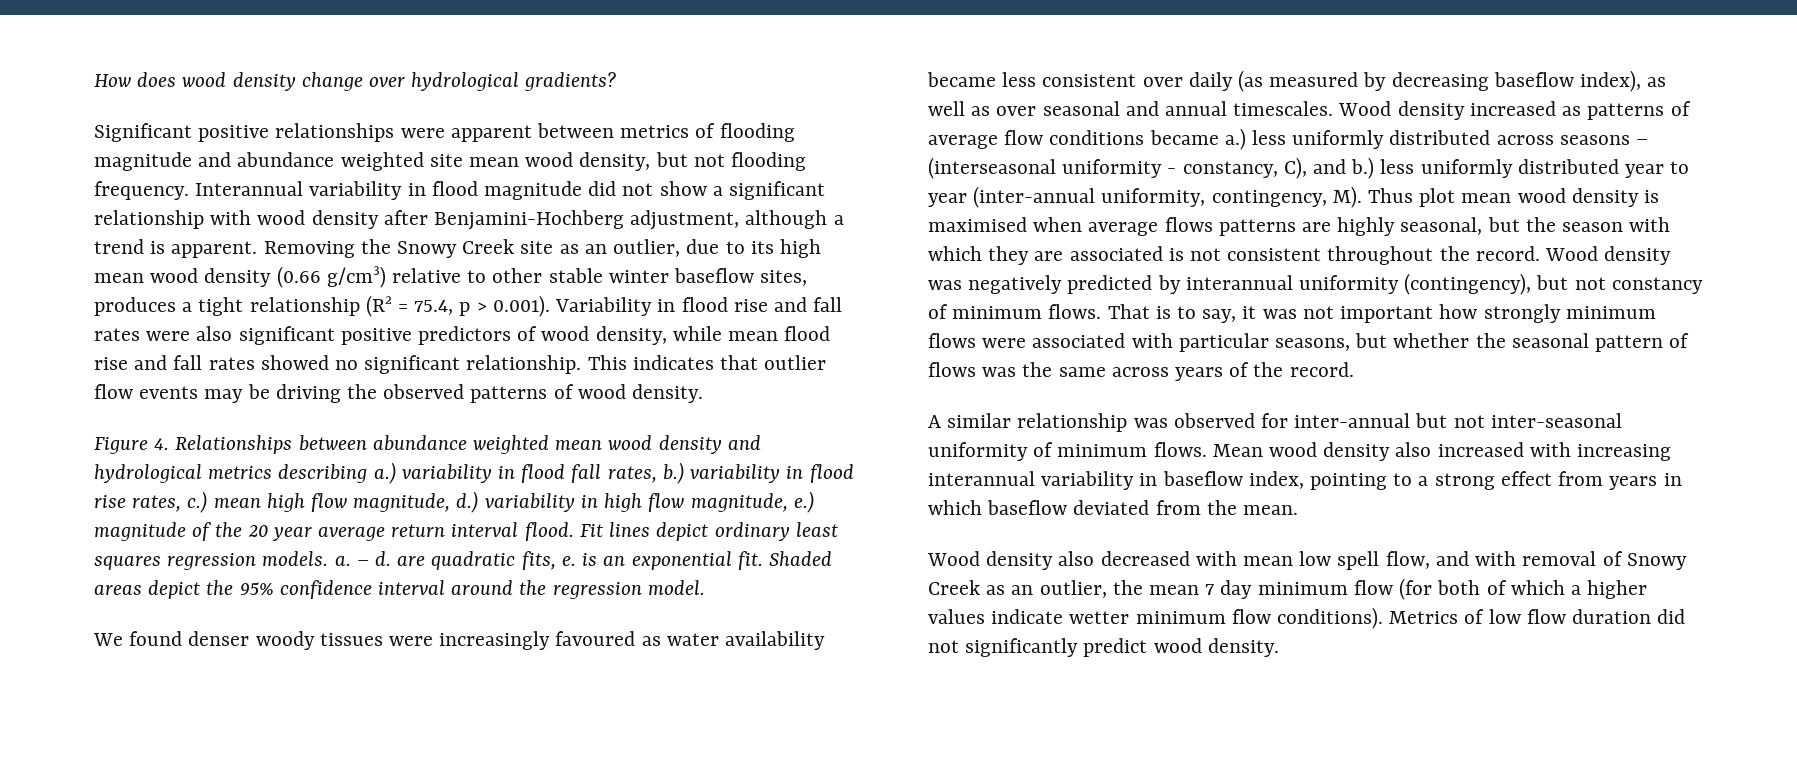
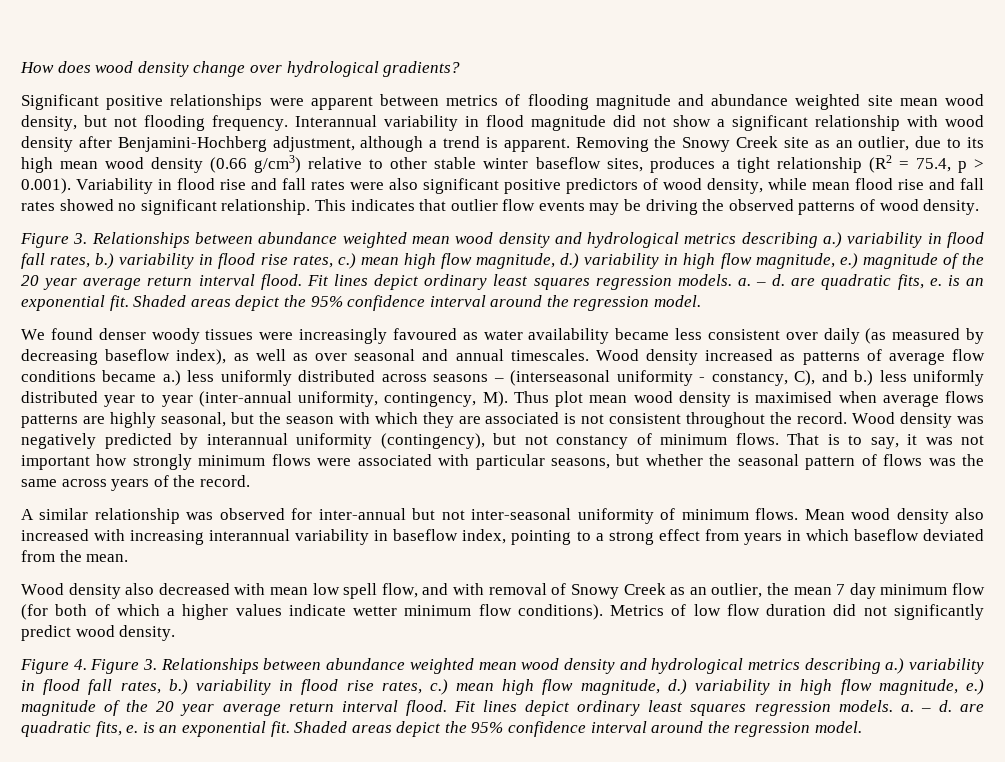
[154,438,170,450] 4. -> [73,233,88,244] 3.
(1279, 647) none -> [20,658,984,674] [21,679,984,695] [21,700,985,716] [21,721,863,737] // Figure 4. Figure 3. Relationships between abundance weighted mean wood density and hydrological metrics describing a.) variability in flood fall rates, b.) variability in flood rise rates, c.) mean high flow magnitude, d.) variability in high flow magnitude, e.) magnitude of the 20 year average return interval flood. Fit lines depict ordinary least squares regression models. a. – d. are quadratic fits, e. is an exponential fit. Shaded areas depict the 95% confidence interval around the regression model.

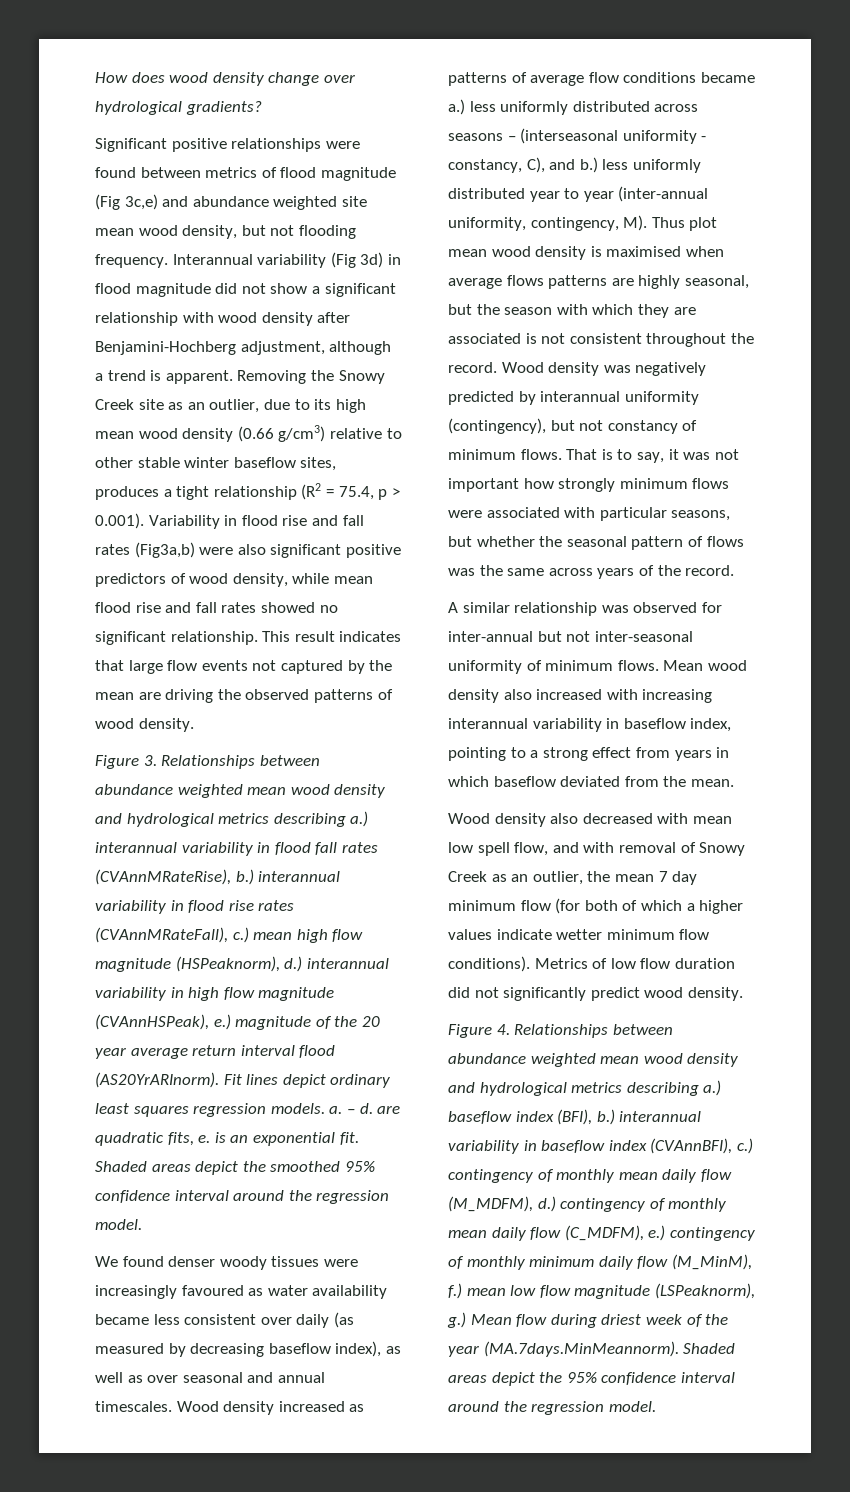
[310,96,373,110] apparent -> [95,167,136,178] found
[527,94,671,110] flooding magnitude -> [280,167,396,181] [95,194,158,210] flood magnitude (Fig 3c,e)
(458, 123) none -> [330,252,384,268] (Fig 3d)
(345, 185) none -> [134,542,195,558] (Fig3a,b)
(346, 205) none -> [294,631,335,642] result
[450,199,498,211] outlier -> [128,660,163,674] large
[589,199,642,215] may be -> [252,660,393,674] [95,692,161,700] not captured by the mean are
[847,232,984,248] [21,253,985,269] [21,274,302,290] variability in flood fall rates, b.) variability in flood rise rates, c.) mean high flow magnitude, d.) variability in high flow magnitude, e.) magnitude of the 20 year average return interval flood. -> [95,842,378,856] [95,869,341,885] [95,900,295,914] [95,927,364,943] [95,956,389,972] [95,987,335,1001] [95,1014,380,1030] [95,1045,336,1059] [95,1072,219,1088] interannual variability in flood fall rates (CVAnnMRateRise), b.) interannual variability in flood rise rates (CVAnnMRateFall), c.) mean high flow magnitude (HSPeaknorm), d.) interannual variability in high flow magnitude (CVAnnHSPeak), e.) magnitude of the 20 year average return interval flood (AS20YrARInorm).
(306, 301) none -> [270,1161,341,1172] smoothed
[90,659,158,674] Figure 3. -> (510, 1029) none
[909,658,984,674] [21,679,984,695] [21,700,985,716] [21,721,290,737] variability in flood fall rates, b.) variability in flood rise rates, c.) mean high flow magnitude, d.) variability in high flow magnitude, e.) magnitude of the 20 year average return interval flood. Fit lines depict ordinary least squares regression models. a. – d. are quadratic fits, e. is an exponential fit. -> [448,1109,702,1125] [448,1138,753,1154] [448,1169,732,1183] [448,1196,727,1212] [448,1225,755,1241] [448,1254,752,1270] [448,1283,755,1299] [447,1312,729,1328] [448,1341,679,1357] baseflow index (BFI), b.) interannual variability in baseflow index (CVAnnBFI), c.) contingency of monthly mean daily flow (M_MDFM), d.) contingency of monthly mean daily flow (C_MDFM), e.) contingency of monthly minimum daily flow (M_MinM), f.) mean low flow magnitude (LSPeaknorm), g.) Mean flow during driest week of the year (MA.7days.MinMeannorm).

